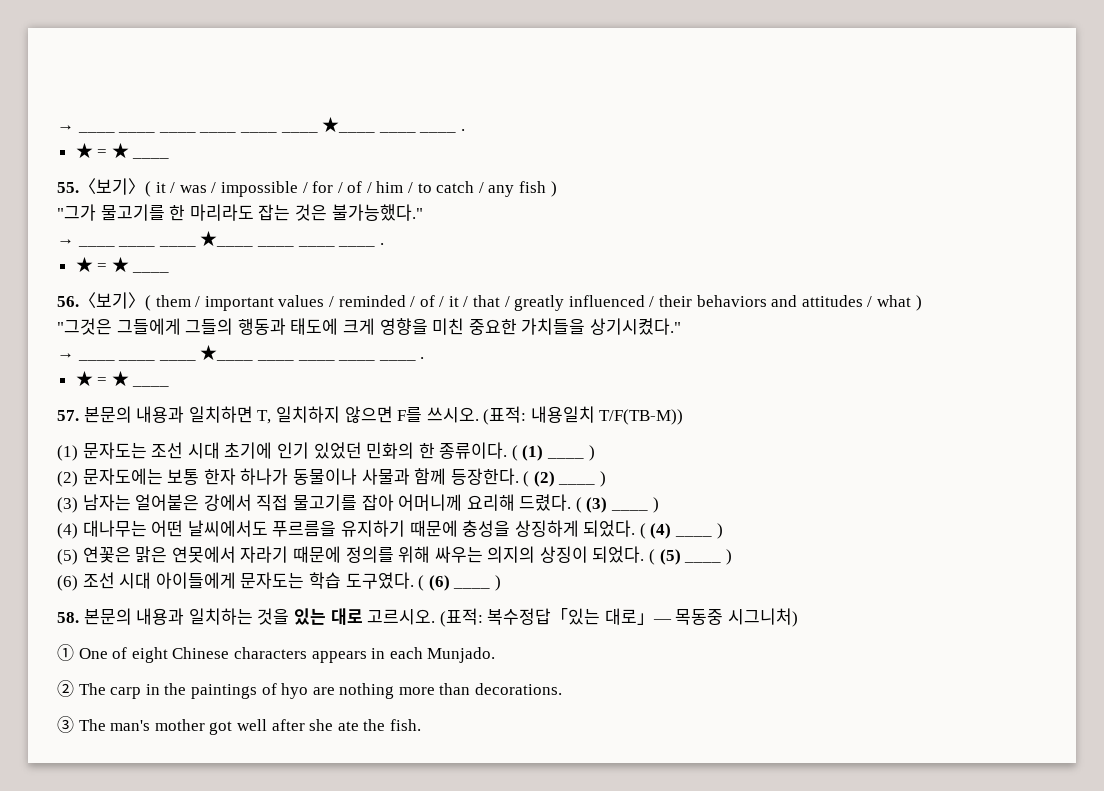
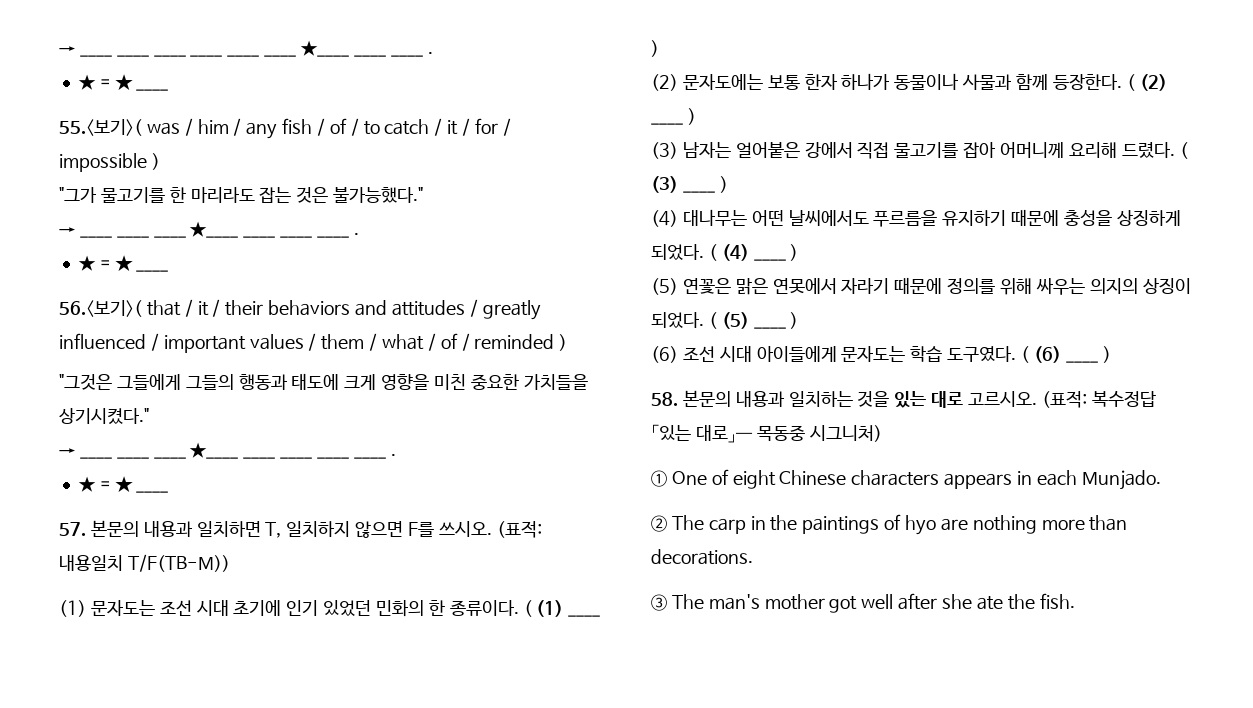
[155,181,414,197] it / was / impossible / for / of / him / -> [146,118,359,139] was / him / any fish / of /
[488,181,547,197] any fish -> [447,118,511,136] [59,153,147,172] it / for / impossible
[155,295,645,311] them / important values / reminded / of / it / that / greatly influenced -> [146,299,209,317] that / it
[876,295,911,307] what -> [482,300,541,320] [59,333,555,353] greatly influenced / important values / them / what / of / reminded

